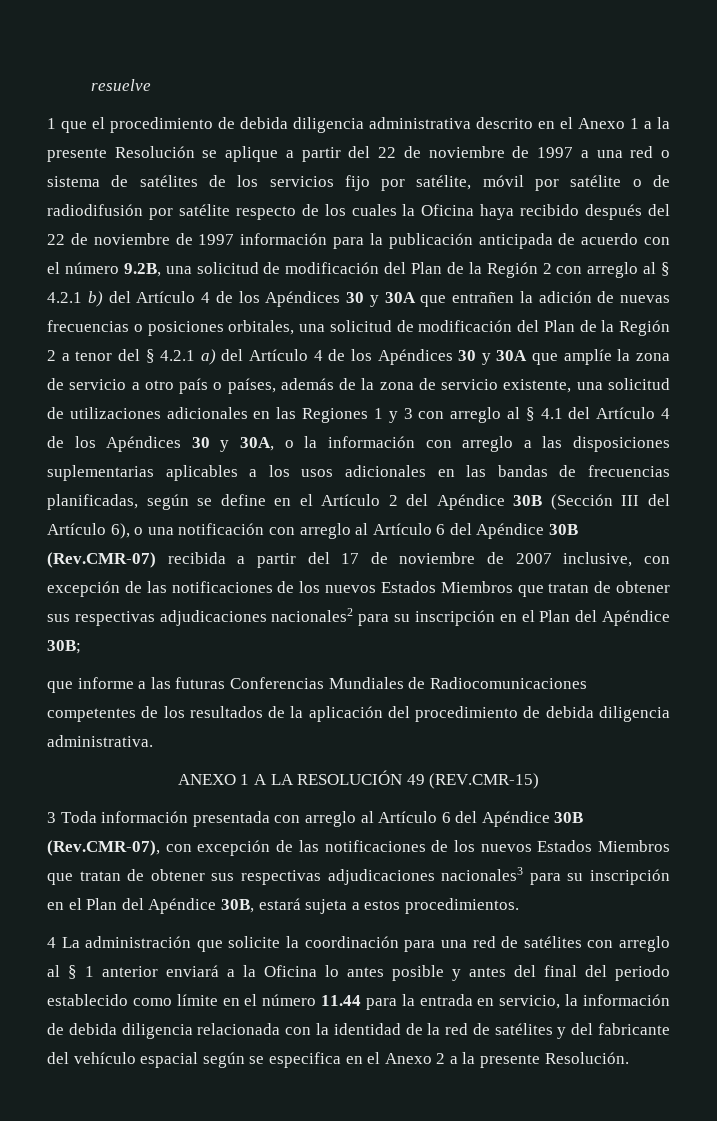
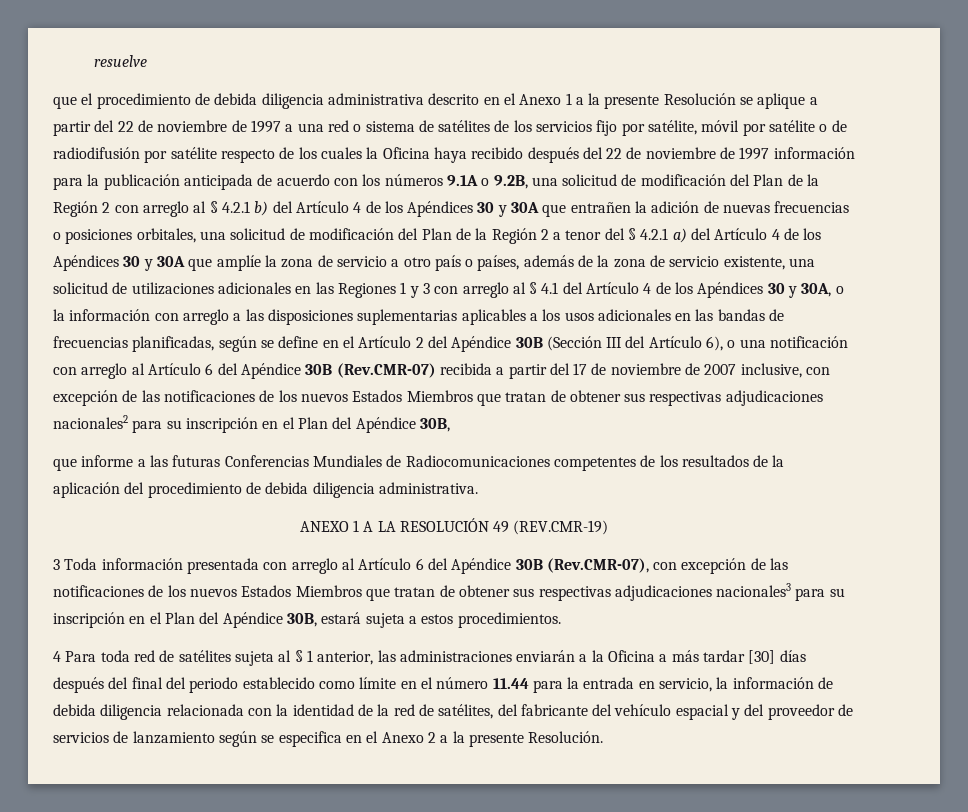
[47,118,56,129] 1 -> (148, 61) none
[47,262,119,274] el número -> [362,174,490,186] los números 9.1A o
[47,640,81,654] 30B; -> [419,418,450,432] 30B,
[429,773,540,789] (REV.CMR-15) -> [513,520,609,535] (REV.CMR-19)
[61,936,670,952] La administración que solicite la coordinación para una red de satélites con arreglo -> [65,650,274,666] Para toda red de satélites sujeta
[101,965,506,981] anterior enviará a la Oficina lo antes posible y antes -> [317,650,806,665] [53,677,104,693] anterior, las administraciones enviarán a la Oficina a más tardar [30] días después
[494,1023,567,1039] satélites y -> [438,704,494,719] satélites,
(199, 1060) none -> [731,704,854,720] [53,731,215,744] y del proveedor de servicios de lanzamiento

